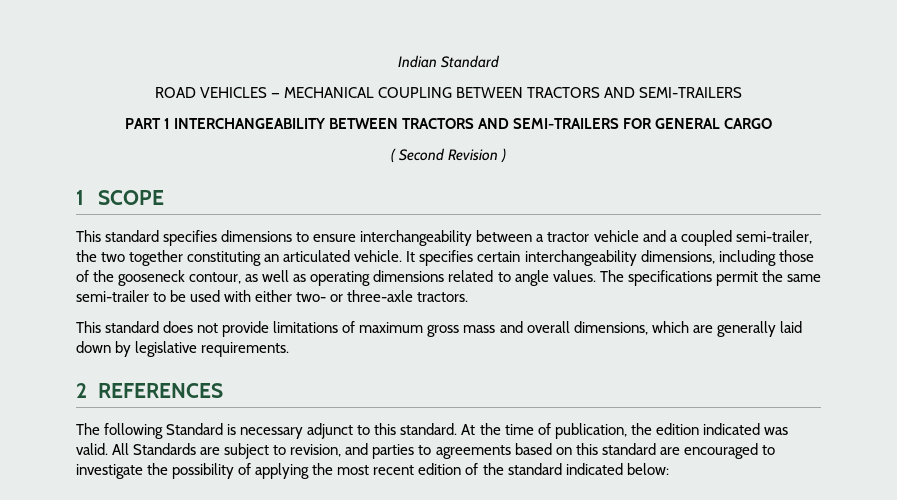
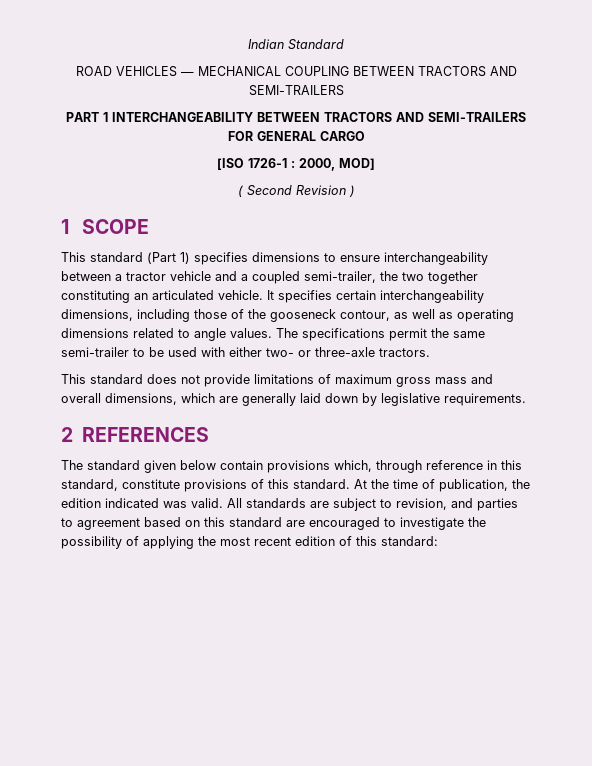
(773, 123) none -> [217,158,375,171] // [ISO 1726-1 : 2000, MOD]
(160, 236) none -> [147,252,190,264] (Part 1)
[104,423,371,439] following Standard is necessary adjunct to -> [87,460,522,473] [61,479,264,492] standard given below contain provisions which, through reference in this standard, constitute provisions of
[133,443,197,455] Standards -> [246,498,306,508] standards
[435,445,511,459] agreements -> [77,518,140,530] agreement
[482,463,669,475] the standard indicated below: -> [356,536,438,546] this standard:

